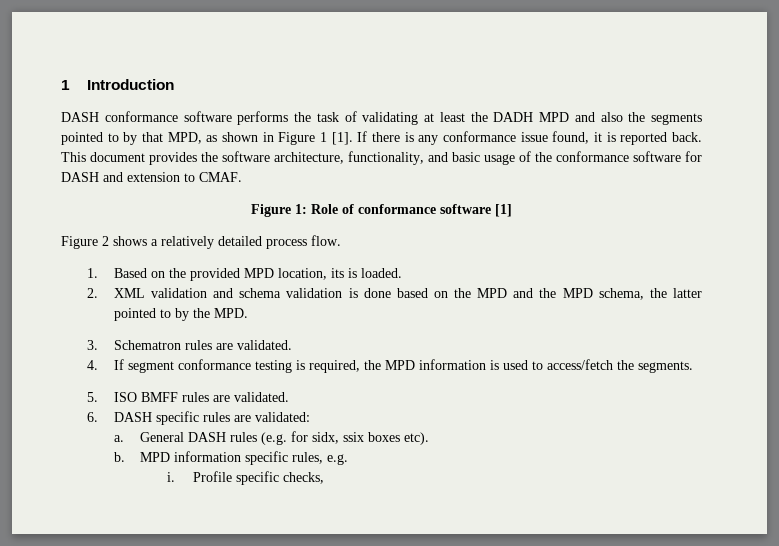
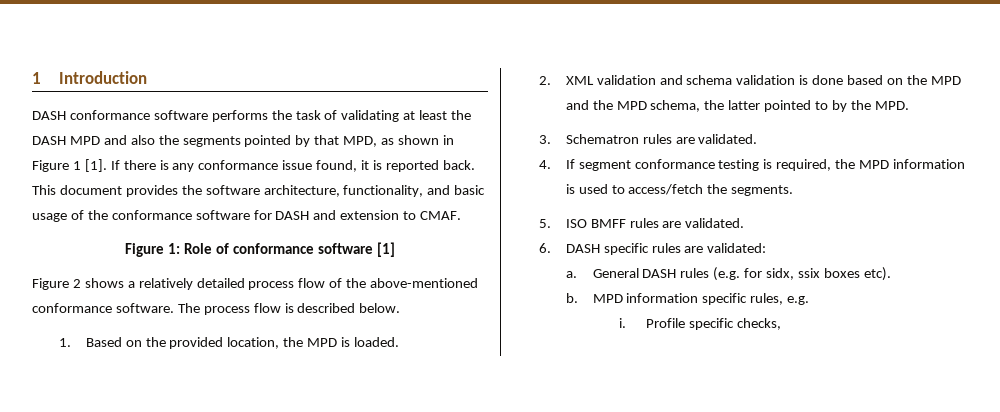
[493,112,534,122] DADH -> [32,136,66,145] DASH
[107,133,119,142] to -> (292, 141) none
[311,235,341,246] flow. -> [298,278,479,288] [32,303,401,315] flow of the above-mentioned conformance software. The process flow is described below.
[243,268,344,280] MPD location, its -> [227,337,338,349] location, the MPD

